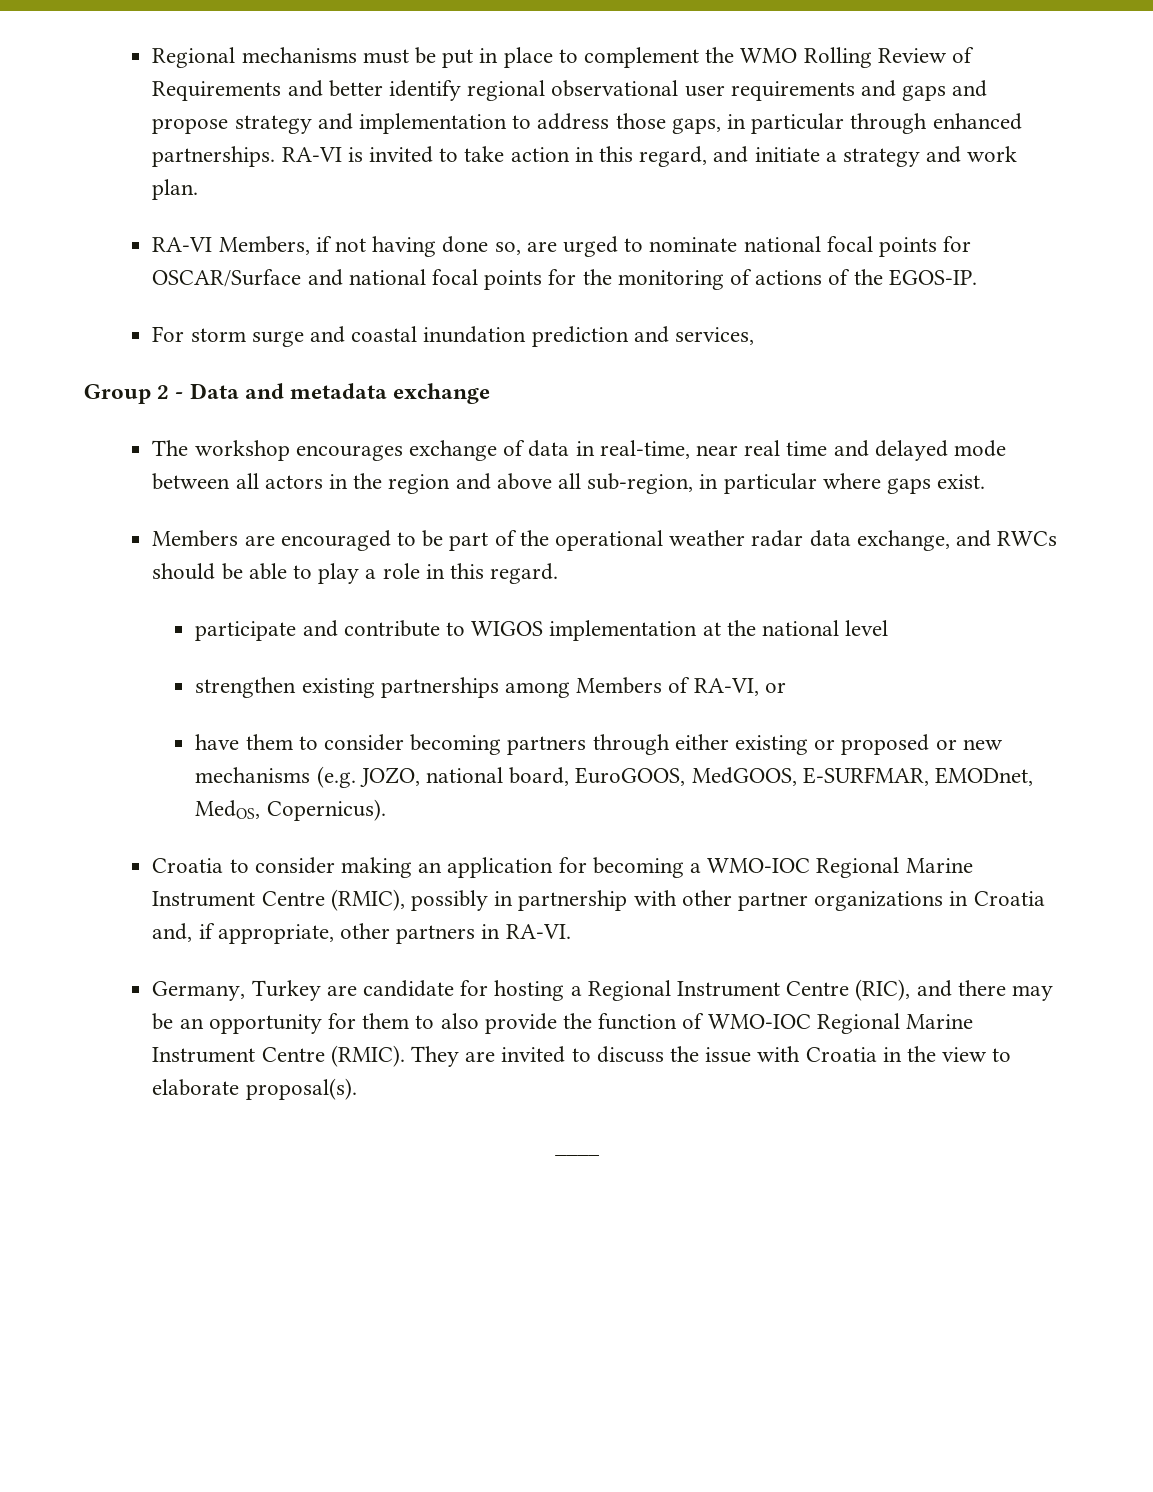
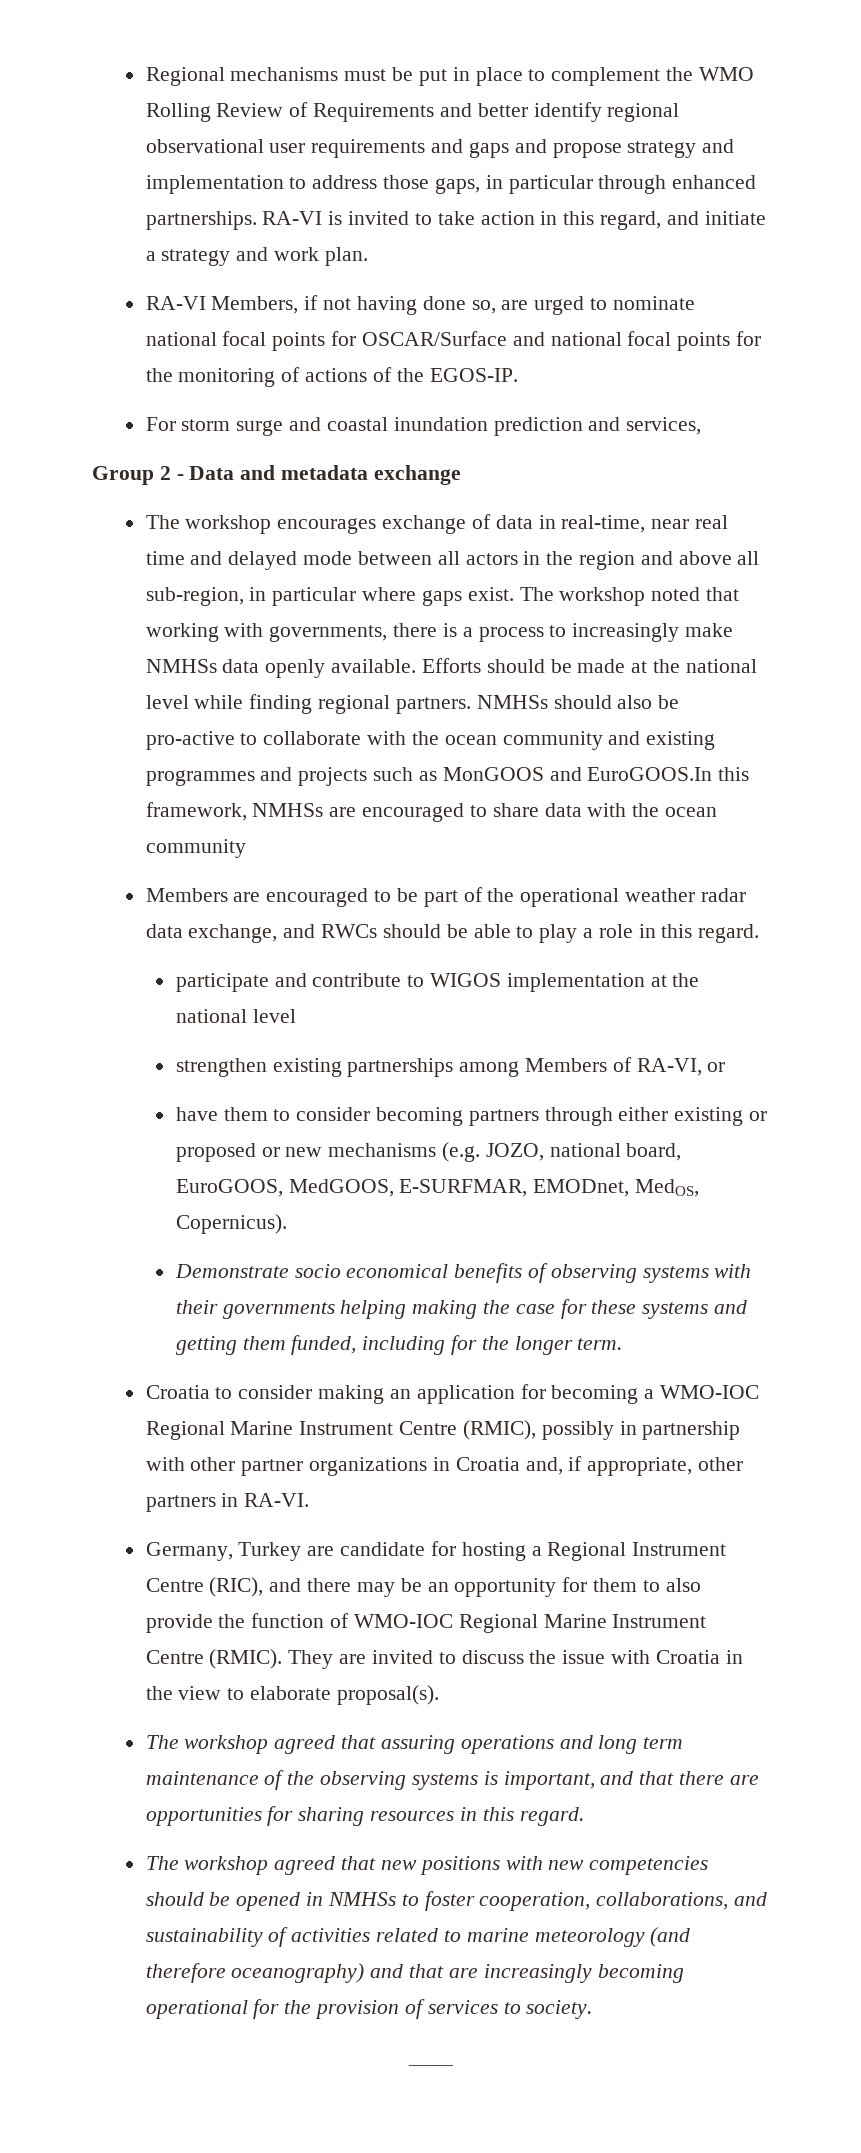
(986, 481) none -> [519,587,739,606] [145,623,733,642] [145,658,757,678] [145,694,680,714] [145,731,716,750] [145,767,750,786] [145,802,717,822] [145,839,246,858] The workshop noted that working with governments, there is a process to increasingly make NMHSs data openly available. Efforts should be made at the national level while finding regional partners. NMHSs should also be pro-active to collaborate with the ocean community and existing programmes and projects such as MonGOOS and EuroGOOS.In this framework, NMHSs are encouraged to share data with the ocean community
(386, 810) none -> [174,1263,752,1283] [175,1299,747,1319] [175,1335,623,1355] // Demonstrate socio economical benefits of observing systems with their governments helping making the case for these systems and getting them funded, including for the longer term.
(357, 1089) none -> [145,1735,684,1754] [145,1770,759,1790] [145,1806,584,1826] [145,1856,709,1875] [145,1891,767,1911] [145,1927,691,1947] [145,1963,684,1983] [145,1999,593,2019] // The workshop agreed that assuring operations and long term maintenance of the observing systems is important, and that there are opportunities for sharing resources in this regard. // The workshop agreed that new positions with new competencies should be opened in NMHSs to foster cooperation, collaborations, and sustainability of activities related to marine meteorology (and therefore oceanography) and that are increasingly becoming operational for the provision of services to society.

